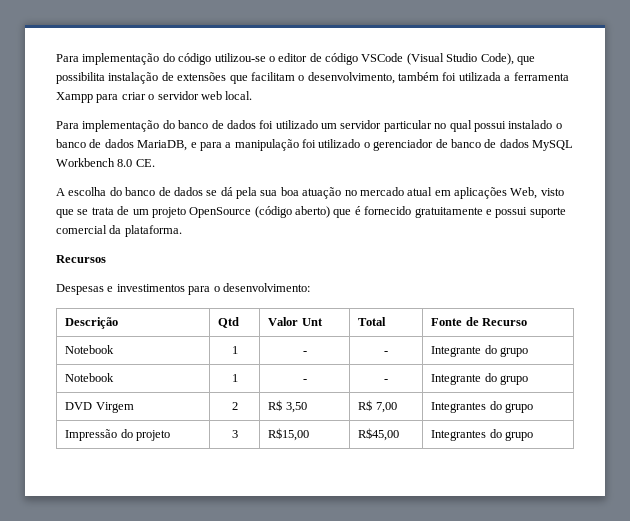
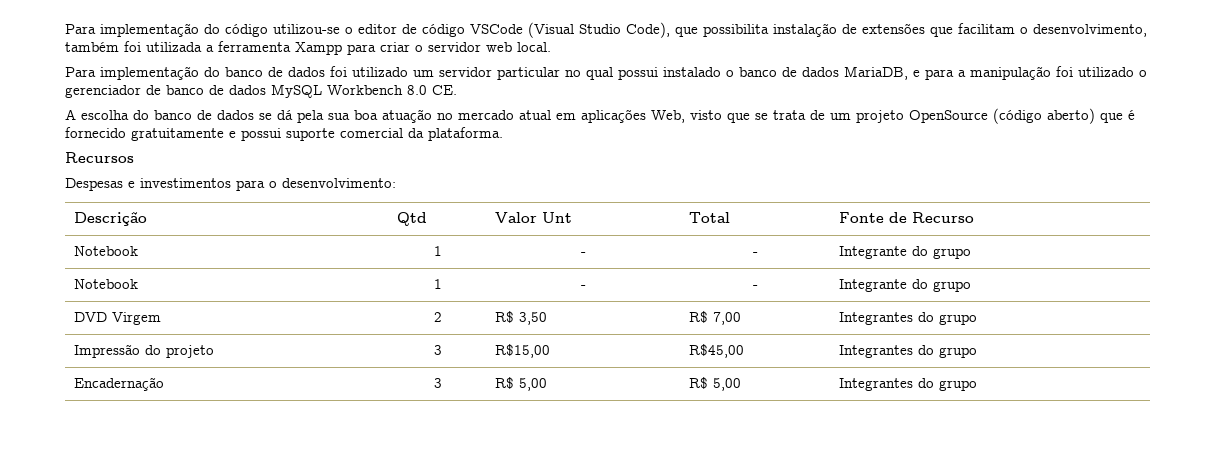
(534, 436) none -> [73,377,164,391] [433,378,442,388] [494,377,547,391] [688,377,741,391] [838,378,977,391] // Encadernação | 3 | R$ 5,00 | R$ 5,00 | Integrantes do grupo

